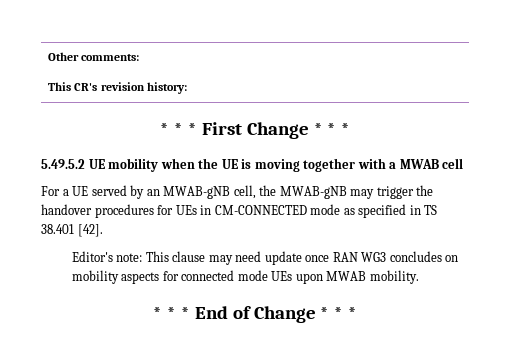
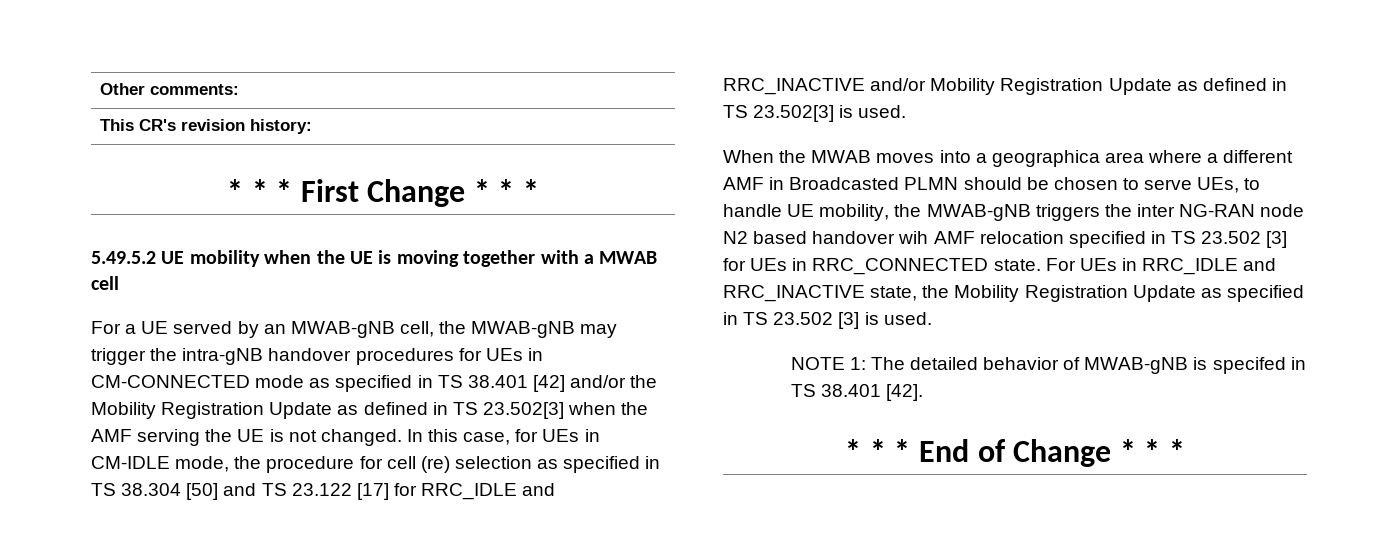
(434, 190) none -> [182,348,264,365] intra-gNB
[77,224,103,237] [71,251,459,265] [71,270,419,284] [42]. // Editor's note: This clause may need update once RAN WG3 concludes on mobility aspects for connected mode UEs upon MWAB mobility. -> [532,375,658,392] [91,402,649,419] [91,429,600,446] [91,456,661,473] [91,483,556,500] [723,78,1287,95] [723,105,907,122] [723,150,1294,167] [723,177,1261,193] [723,204,1305,221] [723,231,1288,248] [723,258,1277,275] [723,285,1304,302] [723,312,932,329] [790,357,1306,374] [790,384,923,401] [42] and/or the Mobility Registration Update as defined in TS 23.502[3] when the AMF serving the UE is not changed. In this case, for UEs in CM-IDLE mode, the procedure for cell (re) selection as specified in TS 38.304 [50] and TS 23.122 [17] for RRC_IDLE and RRC_INACTIVE and/or Mobility Registration Update as defined in TS 23.502[3] is used. // When the MWAB moves into a geographica area where a different AMF in Broadcasted PLMN should be chosen to serve UEs, to handle UE mobility, the MWAB-gNB triggers the inter NG-RAN node N2 based handover wih AMF relocation specified in TS 23.502 [3] for UEs in RRC_CONNECTED state. For UEs in RRC_IDLE and RRC_INACTIVE state, the Mobility Registration Update as specified in TS 23.502 [3] is used. // NOTE 1: The detailed behavior of MWAB-gNB is specifed in TS 38.401 [42].

